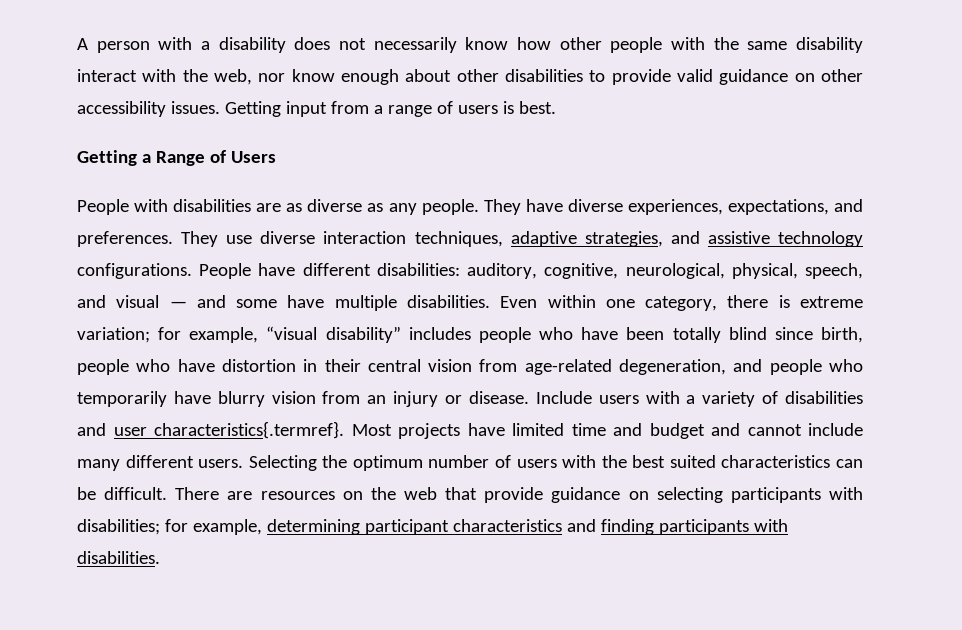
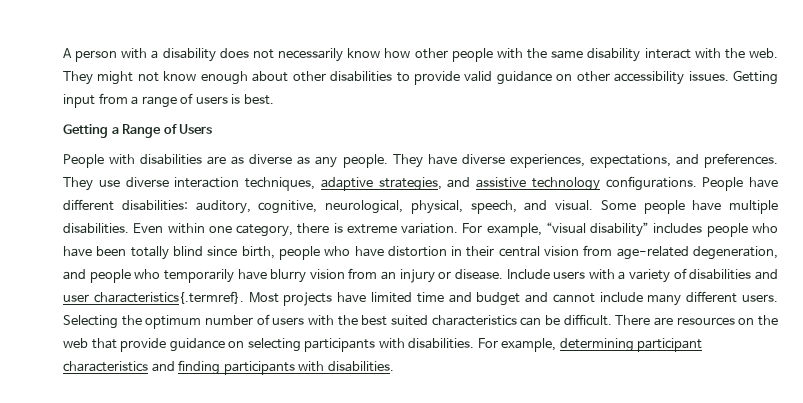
[214,69,286,85] web, nor -> [748,48,778,58] [63,71,159,85] web. They might not
[116,295,278,308] visual — and some -> [555,200,685,214] visual. Some people
[77,327,182,343] variation; for -> [401,223,483,234] variation. For
[77,519,188,535] disabilities; for -> [408,338,498,349] disabilities. For

